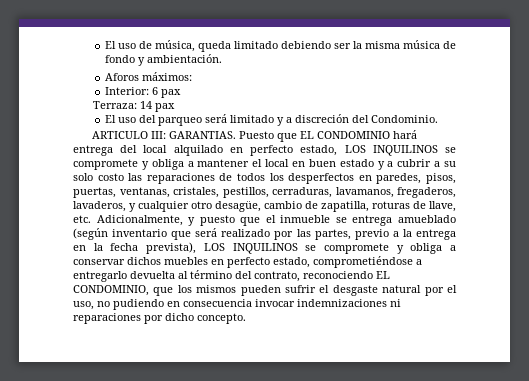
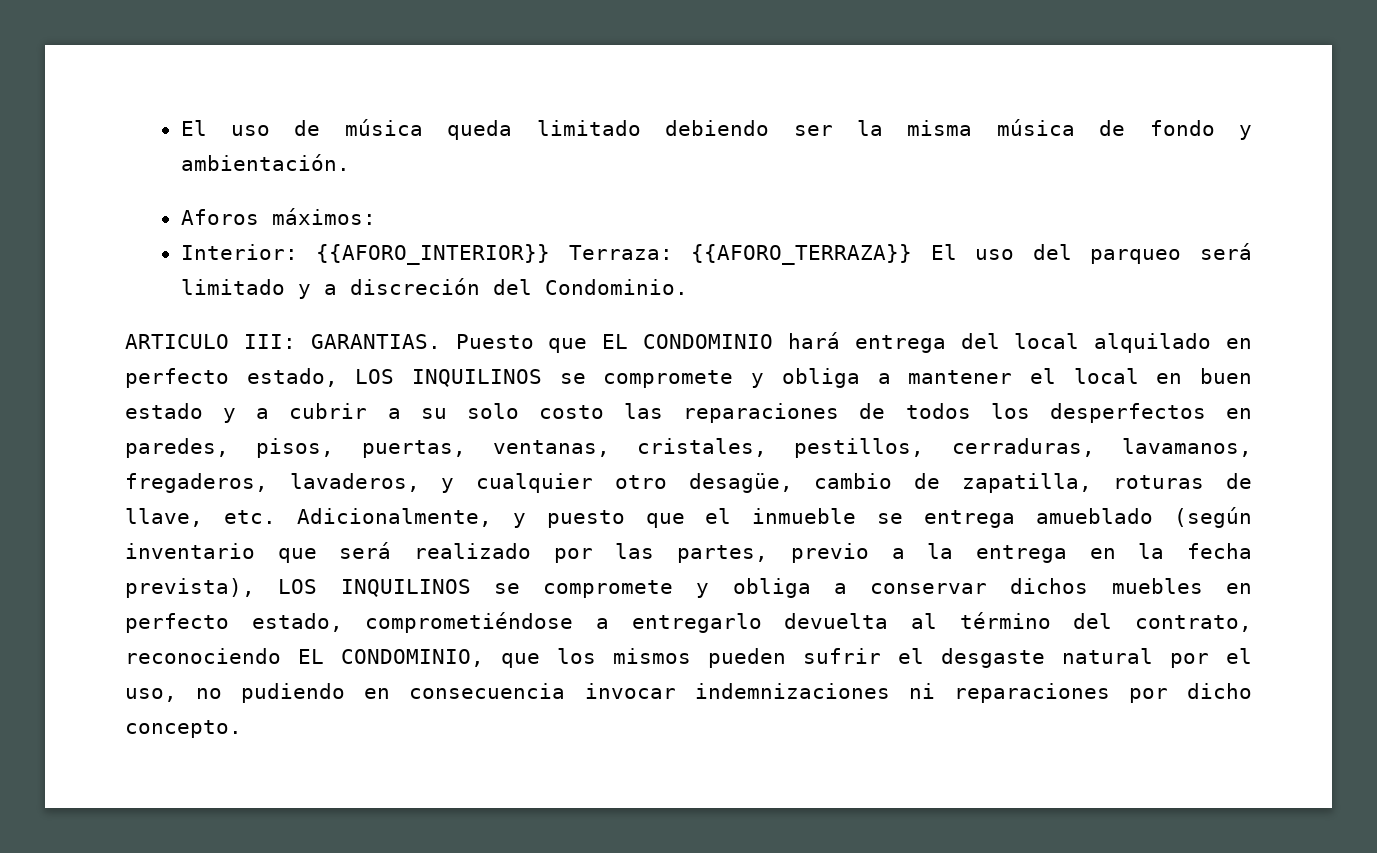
[154,40,195,52] música, -> [344,119,423,136] música
[151,87,181,98] [92,101,175,112] 6 pax // Terraza: 14 pax // -> [316,244,913,265] {{AFORO_INTERIOR}} Terraza: {{AFORO_TERRAZA}}

